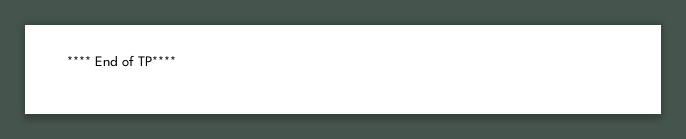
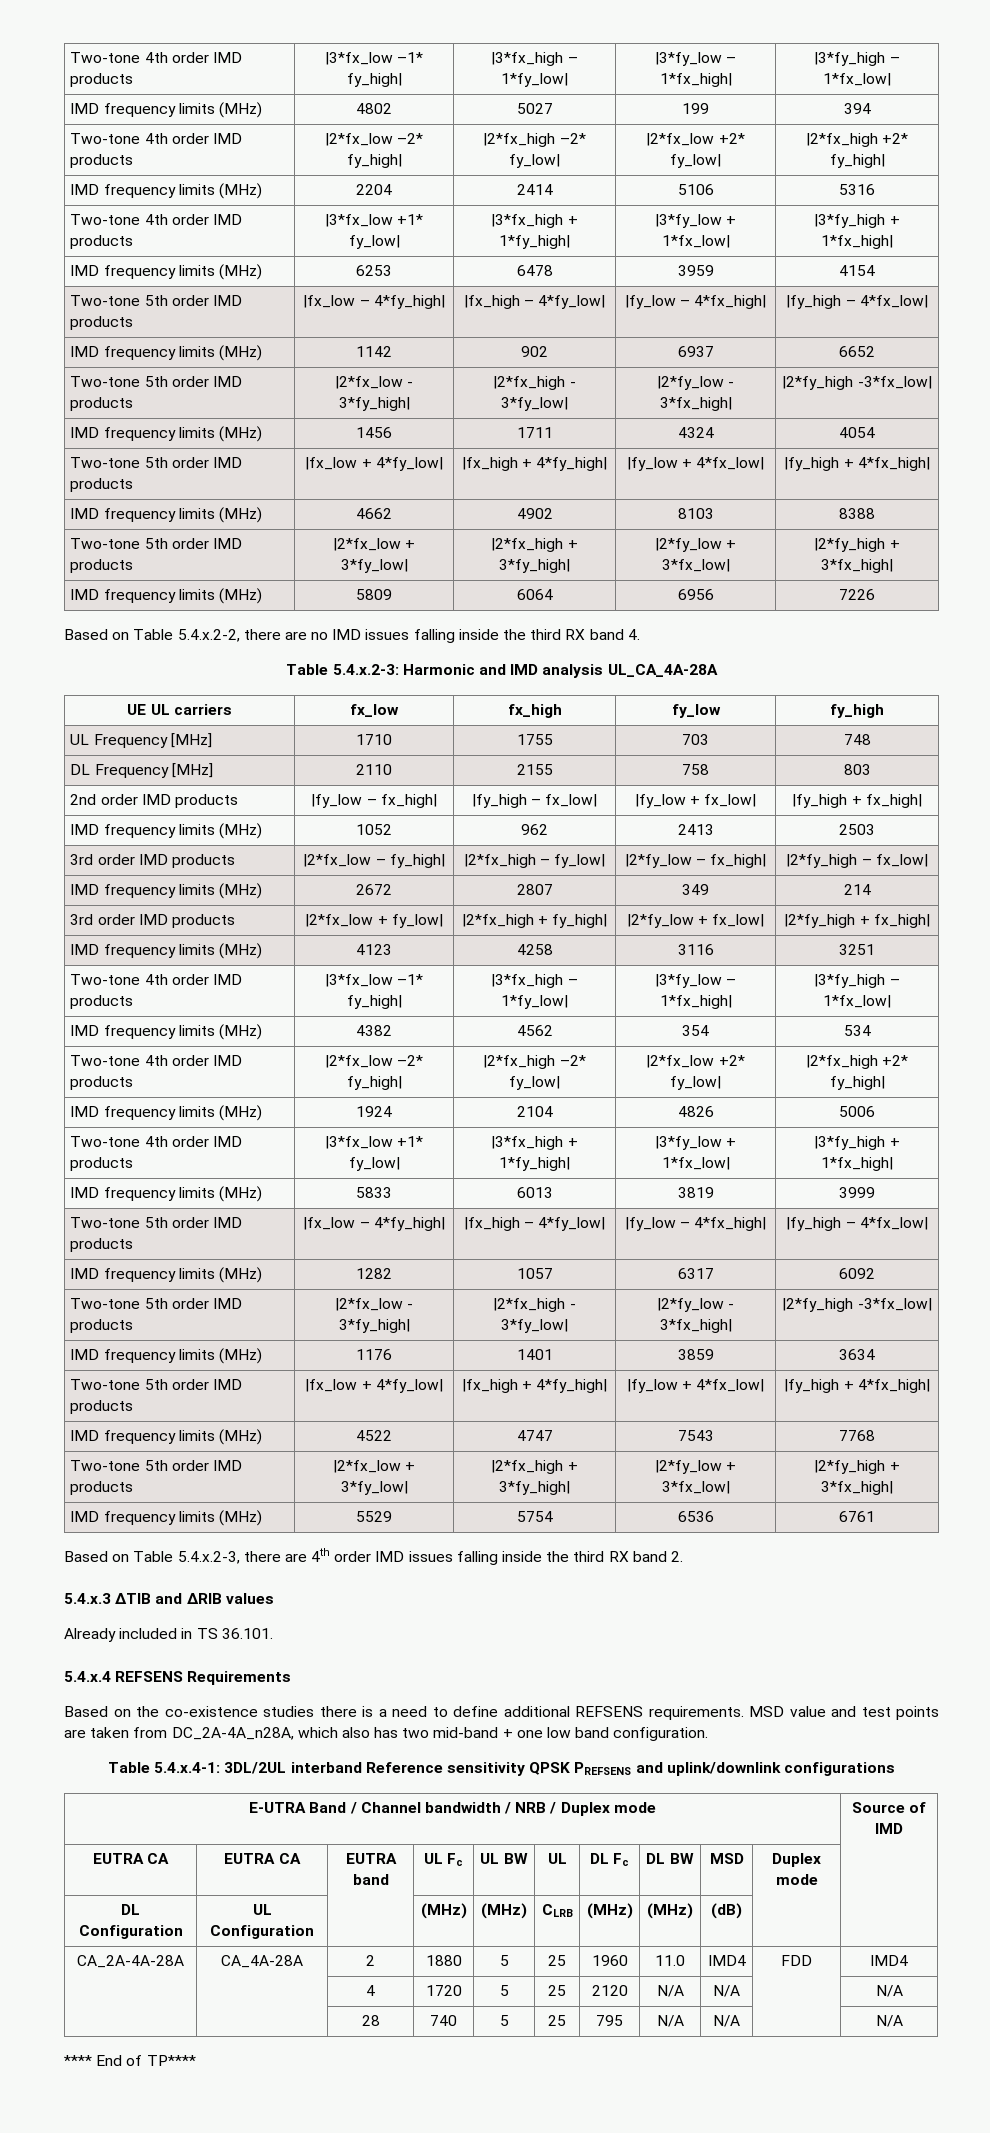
(67, 61) none -> [70,52,242,63] [70,73,134,87] [324,52,424,65] [346,73,402,87] [491,52,578,66] [501,73,568,87] [654,52,737,66] [659,73,732,87] [814,52,900,66] [823,73,891,86] [70,102,262,118] [356,103,392,114] [516,103,553,114] [682,103,709,114] [843,103,871,114] [70,133,242,144] [70,154,134,168] [324,133,424,146] [346,154,402,168] [483,133,586,147] [509,154,560,168] [646,133,745,146] [670,154,721,168] [805,133,909,147] [829,154,885,168] [70,183,262,199] [356,184,392,195] [516,184,553,195] [677,184,714,195] [839,184,875,195] [70,214,242,225] [70,235,134,249] [324,214,424,227] [348,235,400,249] [491,214,578,228] [499,235,570,249] [654,214,737,228] [661,235,730,248] [814,214,900,228] [821,235,893,249] [70,264,262,280] [356,265,392,276] [516,265,553,276] [677,265,714,276] [839,265,875,276] [70,295,242,306] [70,316,134,330] [303,295,445,309] [463,295,606,309] [624,295,767,309] [786,295,928,309] [70,345,262,361] [356,346,392,357] [521,346,548,357] [677,346,714,357] [839,346,875,357] [70,376,242,387] [70,397,134,411] [334,376,414,389] [338,397,410,411] [493,376,576,390] [501,397,568,411] [656,376,735,390] [659,397,732,411] [782,376,932,390] [70,426,262,442] [356,427,392,438] [516,427,553,438] [677,427,714,438] [839,427,875,438] [70,457,242,468] [70,478,134,492] [305,457,443,471] [461,457,608,471] [626,457,765,471] [784,457,930,471] [70,507,262,523] [356,508,392,519] [516,508,553,519] [677,508,714,519] [839,508,875,519] [70,538,242,549] [70,559,134,573] [332,538,416,551] [340,559,408,573] [491,538,578,552] [499,559,570,573] [654,538,737,552] [661,559,730,572] [814,538,900,552] [821,559,893,573] [70,588,262,604] [356,589,392,600] [516,589,553,600] [677,589,714,600] [839,589,875,600] [64,629,640,643] [286,664,718,678] [127,704,232,715] [350,704,399,717] [507,704,562,718] [671,704,721,718] [830,704,884,718] [70,733,212,748] [356,734,392,745] [516,734,553,745] [682,734,709,745] [843,734,871,745] [70,763,213,778] [356,764,392,775] [516,764,553,775] [682,764,709,775] [843,764,871,775] [70,794,238,808] [311,794,437,808] [471,794,598,808] [634,794,757,808] [792,794,922,808] [70,823,262,839] [356,824,392,835] [521,824,548,835] [677,824,714,835] [839,824,875,835] [70,854,235,868] [303,854,445,868] [463,854,606,868] [624,854,767,868] [786,854,928,868] [70,883,262,899] [356,884,392,895] [516,884,553,895] [682,884,709,895] [843,884,871,895] [70,914,235,928] [305,914,443,928] [461,914,608,928] [626,914,765,928] [784,914,930,928] [70,943,262,959] [356,944,392,955] [516,944,553,955] [677,944,714,955] [839,944,875,955] [70,974,242,985] [70,995,134,1009] [324,974,424,987] [346,995,402,1009] [491,974,578,988] [501,995,568,1009] [654,974,737,988] [659,995,732,1009] [814,974,900,988] [823,995,891,1008] [70,1024,262,1040] [356,1025,392,1036] [516,1025,553,1036] [682,1025,709,1036] [843,1025,871,1036] [70,1055,242,1066] [70,1076,134,1090] [324,1055,424,1068] [346,1076,402,1090] [483,1055,586,1069] [509,1076,560,1090] [646,1055,745,1068] [670,1076,721,1090] [805,1055,909,1069] [829,1076,885,1090] [70,1105,262,1121] [356,1106,392,1117] [516,1106,553,1117] [677,1106,714,1117] [839,1106,875,1117] [70,1136,242,1147] [70,1157,134,1171] [324,1136,424,1149] [348,1157,400,1171] [491,1136,578,1150] [499,1157,570,1171] [654,1136,737,1150] [661,1157,730,1170] [814,1136,900,1150] [821,1157,893,1171] [70,1186,262,1202] [356,1187,392,1198] [516,1187,553,1198] [677,1187,714,1198] [839,1187,875,1198] [70,1217,242,1228] [70,1238,134,1252] [303,1217,445,1231] [463,1217,606,1231] [624,1217,767,1231] [786,1217,928,1231] [70,1267,262,1283] [356,1268,392,1279] [516,1268,553,1279] [677,1268,714,1279] [839,1268,875,1279] [70,1298,242,1309] [70,1319,134,1333] [334,1298,414,1311] [338,1319,410,1333] [493,1298,576,1312] [501,1319,568,1333] [656,1298,735,1312] [659,1319,732,1333] [782,1298,932,1312] [70,1348,262,1364] [356,1349,392,1360] [516,1349,553,1360] [677,1349,714,1360] [839,1349,875,1360] [70,1379,242,1390] [70,1400,134,1414] [305,1379,443,1393] [461,1379,608,1393] [626,1379,765,1393] [784,1379,930,1393] [70,1429,262,1445] [356,1430,392,1441] [516,1430,553,1441] [677,1430,714,1441] [839,1430,875,1441] [70,1460,242,1471] [70,1481,134,1495] [332,1460,416,1473] [340,1481,408,1495] [491,1460,578,1474] [499,1481,570,1495] [654,1460,737,1474] [661,1481,730,1494] [814,1460,900,1474] [821,1481,893,1495] [70,1510,262,1526] [356,1511,392,1522] [516,1511,553,1522] [677,1511,714,1522] [839,1511,875,1522] [64,1548,683,1565] [64,1593,274,1604] [64,1628,273,1642] [64,1671,292,1685] [64,1706,939,1720] [64,1727,709,1741] [108,1762,895,1776] [249,1802,656,1816] [851,1802,927,1813] [875,1823,903,1834] [92,1853,170,1864] [224,1853,301,1864] [345,1853,397,1864] [352,1874,389,1885] [423,1853,464,1866] [480,1853,528,1864] [547,1853,567,1864] [589,1853,630,1866] [646,1853,694,1864] [709,1853,744,1864] [772,1853,821,1867] [775,1874,818,1885] [121,1904,140,1915] [78,1925,183,1939] [252,1904,272,1915] [210,1925,314,1939] [420,1903,467,1919] [481,1903,527,1919] [541,1904,573,1917] [586,1903,633,1919] [647,1903,693,1919] [711,1903,742,1919] [77,1955,184,1968] [221,1955,303,1968] [366,1955,375,1966] [425,1955,462,1966] [499,1955,509,1966] [548,1955,566,1966] [591,1955,628,1966] [655,1955,685,1966] [707,1955,746,1966] [781,1955,812,1966] [870,1955,908,1966] [366,1985,375,1996] [425,1985,462,1996] [499,1985,509,1996] [548,1985,566,1996] [591,1985,628,1996] [656,1985,684,1997] [713,1985,740,1997] [875,1985,903,1997] [361,2015,380,2026] [430,2015,457,2026] [499,2015,509,2026] [548,2015,566,2026] [596,2015,623,2026] [656,2015,684,2027] [713,2015,740,2027] [875,2015,903,2027] Two-tone 4th order IMD products | |3*fx_low –1* fy_high| | |3*fx_high – 1*fy_low| | |3*fy_low – 1*fx_high| | |3*fy_high – 1*fx_low| // IMD frequency limits (MHz) | 4802 | 5027 | 199 | 394 // Two-tone 4th order IMD products | |2*fx_low –2* fy_high| | |2*fx_high –2* fy_low| | |2*fx_low +2* fy_low| | |2*fx_high +2* fy_high| // IMD frequency limits (MHz) | 2204 | 2414 | 5106 | 5316 // Two-tone 4th order IMD products | |3*fx_low +1* fy_low| | |3*fx_high + 1*fy_high| | |3*fy_low + 1*fx_low| | |3*fy_high + 1*fx_high| // IMD frequency limits (MHz) | 6253 | 6478 | 3959 | 4154 // Two-tone 5th order IMD products | |fx_low – 4*fy_high| | |fx_high – 4*fy_low| | |fy_low – 4*fx_high| | |fy_high – 4*fx_low| // IMD frequency limits (MHz) | 1142 | 902 | 6937 | 6652 // Two-tone 5th order IMD products | |2*fx_low - 3*fy_high| | |2*fx_high - 3*fy_low| | |2*fy_low - 3*fx_high| | |2*fy_high -3*fx_low| // IMD frequency limits (MHz) | 1456 | 1711 | 4324 | 4054 // Two-tone 5th order IMD products | |fx_low + 4*fy_low| | |fx_high + 4*fy_high| | |fy_low + 4*fx_low| | |fy_high + 4*fx_high| // IMD frequency limits (MHz) | 4662 | 4902 | 8103 | 8388 // Two-tone 5th order IMD products | |2*fx_low + 3*fy_low| | |2*fx_high + 3*fy_high| | |2*fy_low + 3*fx_low| | |2*fy_high + 3*fx_high| // IMD frequency limits (MHz) | 5809 | 6064 | 6956 | 7226 // Based on Table 5.4.x.2-2, there are no IMD issues falling inside the third RX band 4. // Table 5.4.x.2-3: Harmonic and IMD analysis UL_CA_4A-28A // UE UL carriers | fx_low | fx_high | fy_low | fy_high // UL Frequency [MHz] | 1710 | 1755 | 703 | 748 // DL Frequency [MHz] | 2110 | 2155 | 758 | 803 // 2nd order IMD products | |fy_low – fx_high| | |fy_high – fx_low| | |fy_low + fx_low| | |fy_high + fx_high| // IMD frequency limits (MHz) | 1052 | 962 | 2413 | 2503 // 3rd order IMD products | |2*fx_low – fy_high| | |2*fx_high – fy_low| | |2*fy_low – fx_high| | |2*fy_high – fx_low| // IMD frequency limits (MHz) | 2672 | 2807 | 349 | 214 // 3rd order IMD products | |2*fx_low + fy_low| | |2*fx_high + fy_high| | |2*fy_low + fx_low| | |2*fy_high + fx_high| // IMD frequency limits (MHz) | 4123 | 4258 | 3116 | 3251 // Two-tone 4th order IMD products | |3*fx_low –1* fy_high| | |3*fx_high – 1*fy_low| | |3*fy_low – 1*fx_high| | |3*fy_high – 1*fx_low| // IMD frequency limits (MHz) | 4382 | 4562 | 354 | 534 // Two-tone 4th order IMD products | |2*fx_low –2* fy_high| | |2*fx_high –2* fy_low| | |2*fx_low +2* fy_low| | |2*fx_high +2* fy_high| // IMD frequency limits (MHz) | 1924 | 2104 | 4826 | 5006 // Two-tone 4th order IMD products | |3*fx_low +1* fy_low| | |3*fx_high + 1*fy_high| | |3*fy_low + 1*fx_low| | |3*fy_high + 1*fx_high| // IMD frequency limits (MHz) | 5833 | 6013 | 3819 | 3999 // Two-tone 5th order IMD products | |fx_low – 4*fy_high| | |fx_high – 4*fy_low| | |fy_low – 4*fx_high| | |fy_high – 4*fx_low| // IMD frequency limits (MHz) | 1282 | 1057 | 6317 | 6092 // Two-tone 5th order IMD products | |2*fx_low - 3*fy_high| | |2*fx_high - 3*fy_low| | |2*fy_low - 3*fx_high| | |2*fy_high -3*fx_low| // IMD frequency limits (MHz) | 1176 | 1401 | 3859 | 3634 // Two-tone 5th order IMD products | |fx_low + 4*fy_low| | |fx_high + 4*fy_high| | |fy_low + 4*fx_low| | |fy_high + 4*fx_high| // IMD frequency limits (MHz) | 4522 | 4747 | 7543 | 7768 // Two-tone 5th order IMD products | |2*fx_low + 3*fy_low| | |2*fx_high + 3*fy_high| | |2*fy_low + 3*fx_low| | |2*fy_high + 3*fx_high| // IMD frequency limits (MHz) | 5529 | 5754 | 6536 | 6761 // Based on Table 5.4.x.2-3, there are 4th order IMD issues falling inside the third RX band 2. // 5.4.x.3 ∆TIB and ∆RIB values // Already included in TS 36.101. // 5.4.x.4 REFSENS Requirements // Based on the co-existence studies there is a need to define additional REFSENS requirements. MSD value and test points are taken from DC_2A-4A_n28A, which also has two mid-band + one low band configuration. // Table 5.4.x.4-1: 3DL/2UL interband Reference sensitivity QPSK PREFSENS and uplink/downlink configurations // E-UTRA Band / Channel bandwidth / NRB / Duplex mode | Source of IMD // EUTRA CA | EUTRA CA | EUTRA band | UL Fc | UL BW | UL | DL Fc | DL BW | MSD | Duplex mode | // DL Configuration | UL Configuration | | (MHz) | (MHz) | CLRB | (MHz) | (MHz) | (dB) | | // CA_2A-4A-28A | CA_4A-28A | 2 | 1880 | 5 | 25 | 1960 | 11.0 | IMD4 | FDD | IMD4 // | | 4 | 1720 | 5 | 25 | 2120 | N/A | N/A | | N/A // | | 28 | 740 | 5 | 25 | 795 | N/A | N/A | | N/A //

